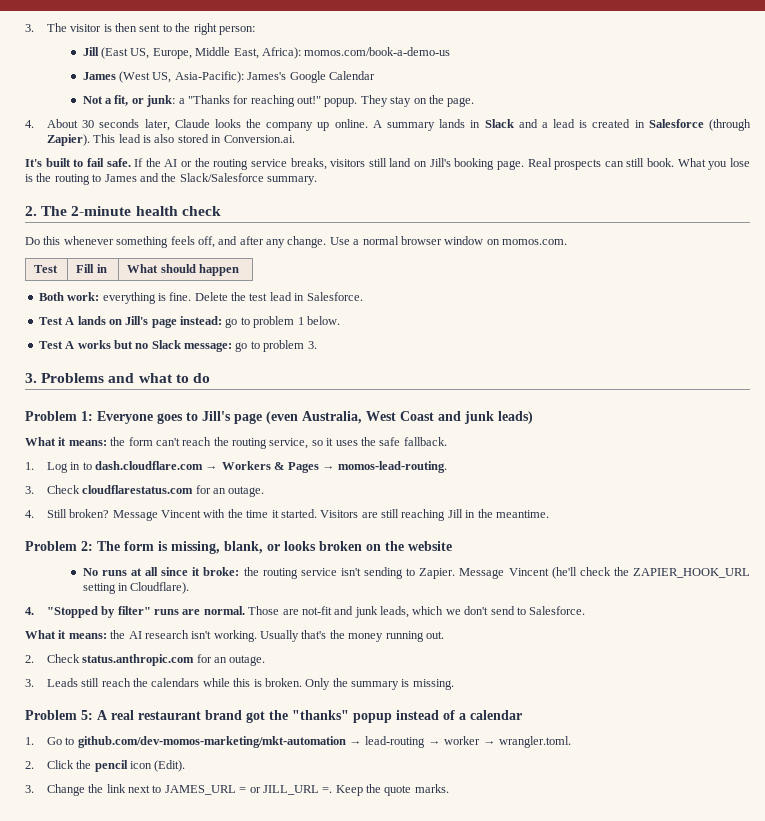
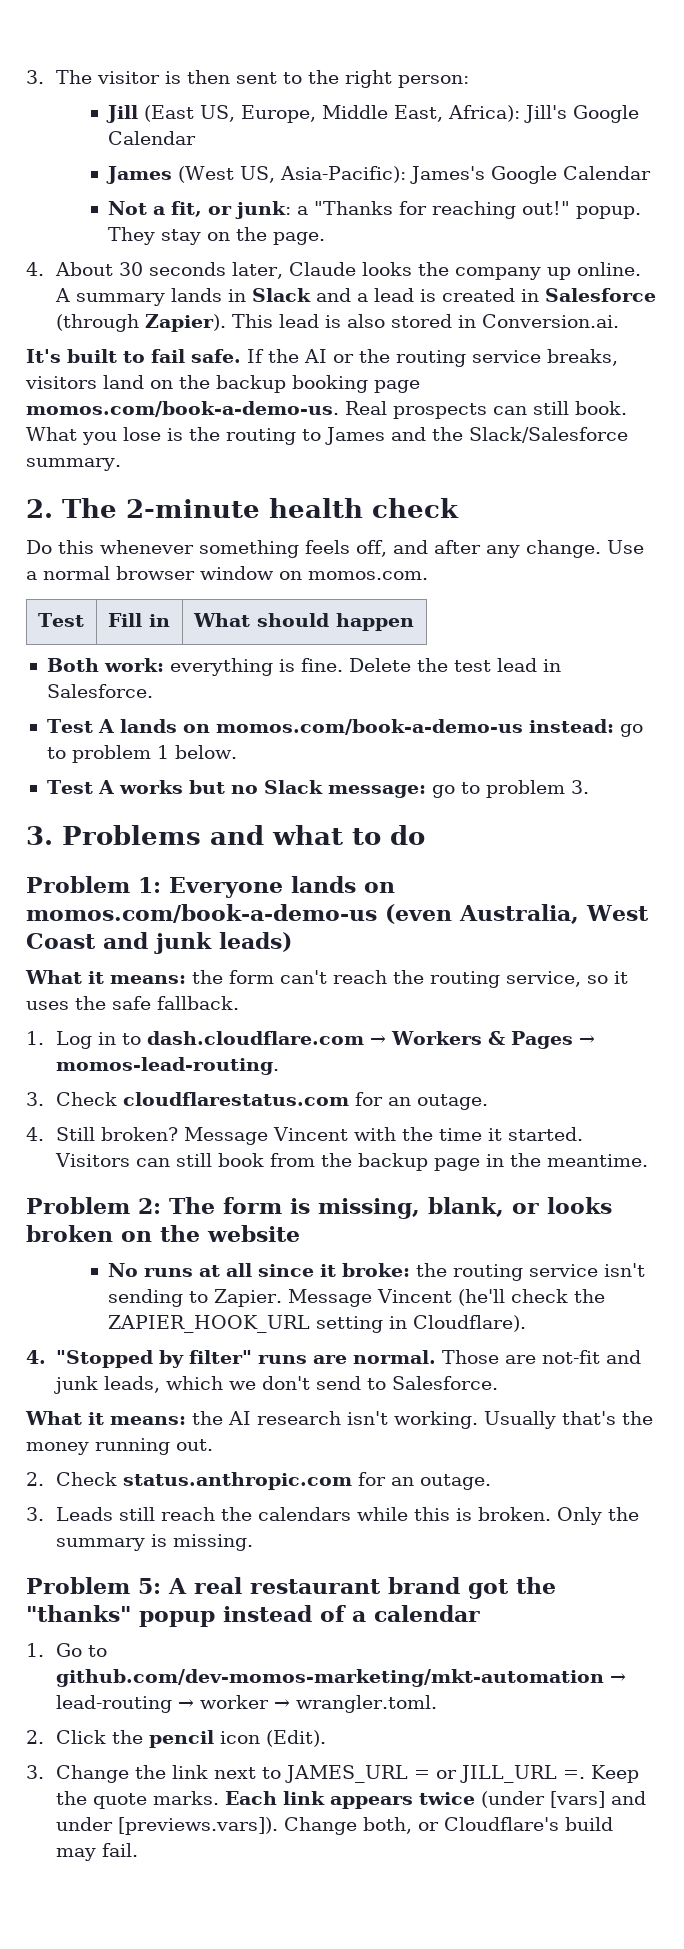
[304,47,451,56] momos.com/book-a-demo-us -> [523,105,639,123] [107,131,196,145] Jill's Google Calendar
[368,158,387,167] still -> (97, 382) none
[429,158,524,170] Jill's booking page. -> [179,375,420,393] [26,401,339,417] the backup booking page momos.com/book-a-demo-us.
[125,316,177,328] Jill's page -> [215,719,523,735] momos.com/book-a-demo-us
[157,411,262,424] goes to Jill's page -> [291,876,395,893] [26,904,377,923] lands on momos.com/book-a-demo-us
[361,509,463,521] are still reaching Jill -> [136,1153,481,1171] can still book from the backup page
(449, 788) none -> [225,1791,647,1809] [56,1817,614,1835] [56,1843,139,1861] Each link appears twice (under [vars] and under [previews.vars]). Change both, or Cloudflare's build may fail.

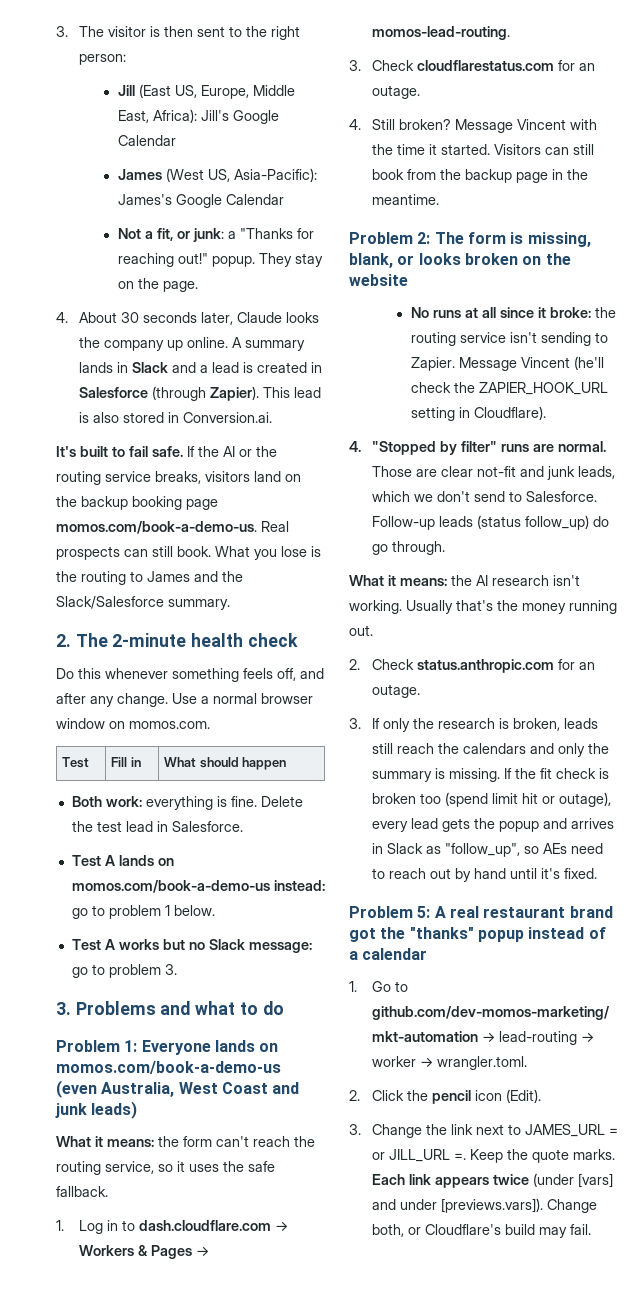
(537, 1359) none -> [440,466,473,477] clear
(499, 1383) none -> [371,515,609,530] [371,541,445,555] Follow-up leads (status follow_up) do go through.
[56,1507,640,1525] [56,1534,254,1551] Leads still reach the calendars while this is broken. Only the summary is missing. -> [371,718,598,732] [371,743,609,757] [371,768,609,782] [371,792,611,807] [371,818,614,832] [371,843,603,857] [371,868,597,882] If only the research is broken, leads still reach the calendars and only the summary is missing. If the fit check is broken too (spend limit hit or outage), every lead gets the popup and arrives in Slack as "follow_up", so AEs need to reach out by hand until it's fixed.

